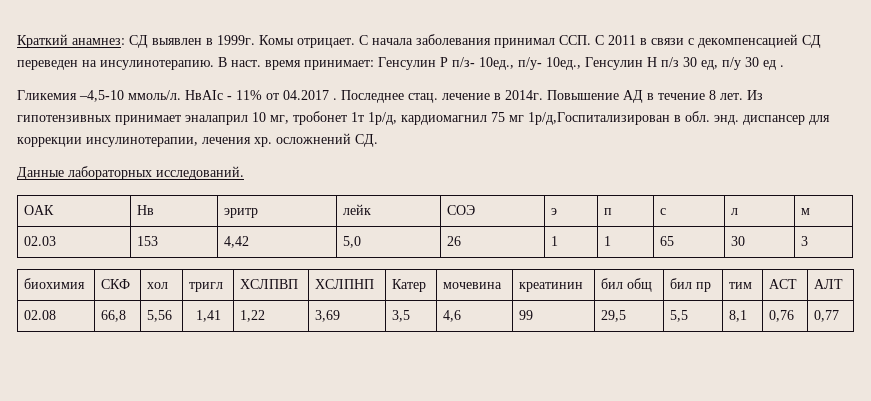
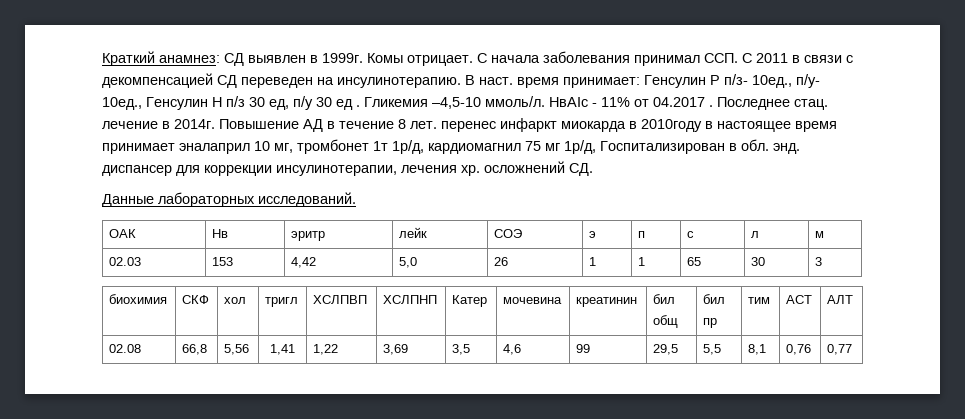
(784, 66) // -> (360, 106) none
[747,90,763,100] [17,115,111,122] Из гипотензивных -> [441,118,837,132] перенес инфаркт миокарда в 2010году в настоящее время
[293,111,347,125] тробонет -> [297,139,369,154] тромбонет
[528,112,670,125] 1р/д,Госпитализирован -> [564,140,725,154] 1р/д, Госпитализирован

